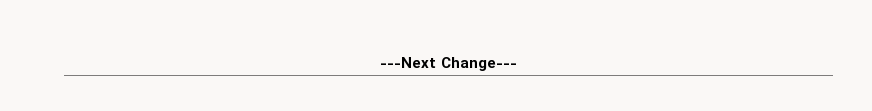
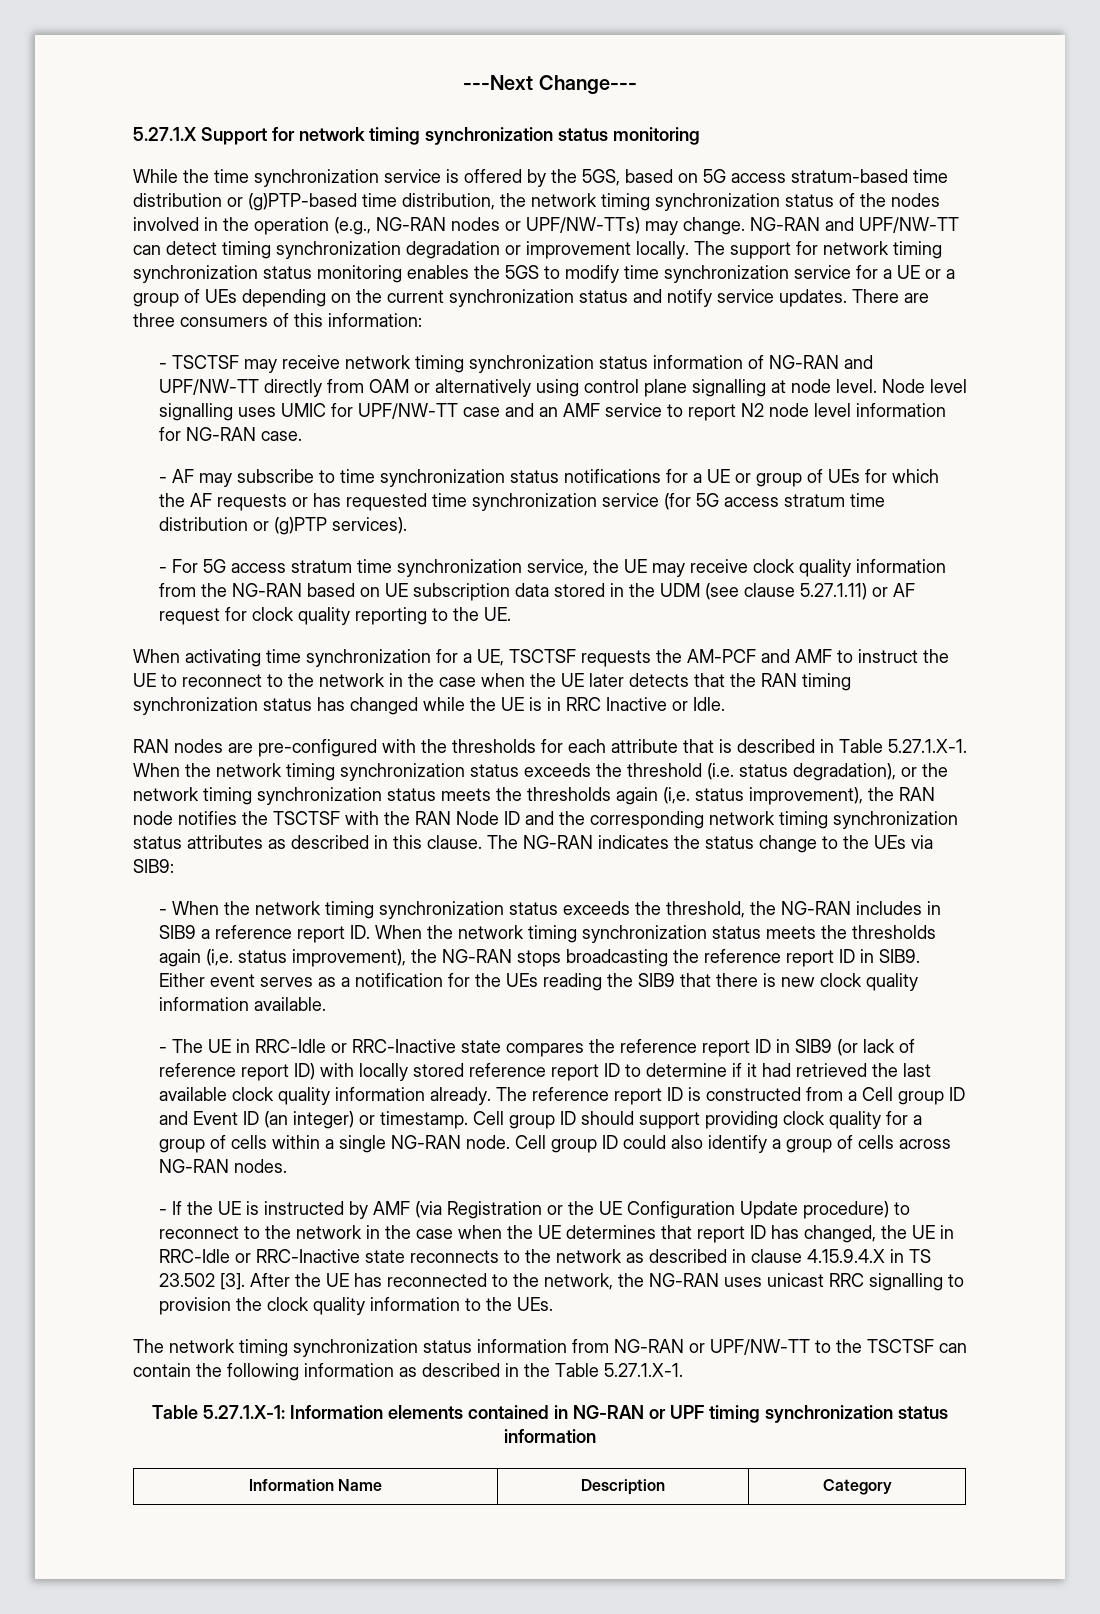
(517, 64) none -> [133,127,701,145] [133,169,948,187] [133,193,940,211] [133,217,959,235] [133,241,942,259] [133,265,955,283] [133,289,929,307] [133,313,422,327] [158,355,873,373] [158,379,967,397] [158,403,946,421] [158,427,302,441] [158,469,939,487] [158,493,885,511] [158,517,407,535] [158,559,946,577] [158,583,915,601] [158,607,511,625] [133,649,949,667] [133,673,851,691] [133,697,725,715] [133,739,967,757] [133,763,948,781] [133,787,935,805] [133,811,958,829] [133,835,933,853] [133,859,174,873] [158,901,941,919] [158,925,936,943] [158,949,920,967] [158,973,918,991] [158,997,326,1011] [158,1039,915,1057] [158,1063,931,1081] [158,1087,965,1105] [158,1111,922,1129] [158,1135,951,1153] [158,1159,287,1173] [158,1201,910,1219] [158,1225,954,1243] [158,1249,931,1263] [158,1273,964,1291] [158,1297,553,1315] [133,1339,967,1357] [133,1363,683,1381] [152,1405,948,1423] [504,1429,596,1443] [248,1479,383,1491] [581,1479,665,1495] [822,1479,892,1495] // 5.27.1.X Support for network timing synchronization status monitoring // While the time synchronization service is offered by the 5GS, based on 5G access stratum-based time distribution or (g)PTP-based time distribution, the network timing synchronization status of the nodes involved in the operation (e.g., NG-RAN nodes or UPF/NW-TTs) may change. NG-RAN and UPF/NW-TT can detect timing synchronization degradation or improvement locally. The support for network timing synchronization status monitoring enables the 5GS to modify time synchronization service for a UE or a group of UEs depending on the current synchronization status and notify service updates. There are three consumers of this information: // - TSCTSF may receive network timing synchronization status information of NG-RAN and UPF/NW-TT directly from OAM or alternatively using control plane signalling at node level. Node level signalling uses UMIC for UPF/NW-TT case and an AMF service to report N2 node level information for NG-RAN case. // - AF may subscribe to time synchronization status notifications for a UE or group of UEs for which the AF requests or has requested time synchronization service (for 5G access stratum time distribution or (g)PTP services). // - For 5G access stratum time synchronization service, the UE may receive clock quality information from the NG-RAN based on UE subscription data stored in the UDM (see clause 5.27.1.11) or AF request for clock quality reporting to the UE. // When activating time synchronization for a UE, TSCTSF requests the AM-PCF and AMF to instruct the UE to reconnect to the network in the case when the UE later detects that the RAN timing synchronization status has changed while the UE is in RRC Inactive or Idle. // RAN nodes are pre-configured with the thresholds for each attribute that is described in Table 5.27.1.X-1. When the network timing synchronization status exceeds the threshold (i.e. status degradation), or the network timing synchronization status meets the thresholds again (i,e. status improvement), the RAN node notifies the TSCTSF with the RAN Node ID and the corresponding network timing synchronization status attributes as described in this clause. The NG-RAN indicates the status change to the UEs via SIB9: // - When the network timing synchronization status exceeds the threshold, the NG-RAN includes in SIB9 a reference report ID. When the network timing synchronization status meets the thresholds again (i,e. status improvement), the NG-RAN stops broadcasting the reference report ID in SIB9. Either event serves as a notification for the UEs reading the SIB9 that there is new clock quality information available. // - The UE in RRC-Idle or RRC-Inactive state compares the reference report ID in SIB9 (or lack of reference report ID) with locally stored reference report ID to determine if it had retrieved the last available clock quality information already. The reference report ID is constructed from a Cell group ID and Event ID (an integer) or timestamp. Cell group ID should support providing clock quality for a group of cells within a single NG-RAN node. Cell group ID could also identify a group of cells across NG-RAN nodes. // - If the UE is instructed by AMF (via Registration or the UE Configuration Update procedure) to reconnect to the network in the case when the UE determines that report ID has changed, the UE in RRC-Idle or RRC-Inactive state reconnects to the network as described in clause 4.15.9.4.X in TS 23.502 [3]. After the UE has reconnected to the network, the NG-RAN uses unicast RRC signalling to provision the clock quality information to the UEs. // The network timing synchronization status information from NG-RAN or UPF/NW-TT to the TSCTSF can contain the following information as described in the Table 5.27.1.X-1. // Table 5.27.1.X-1: Information elements contained in NG-RAN or UPF timing synchronization status information // Information Name | Description | Category

